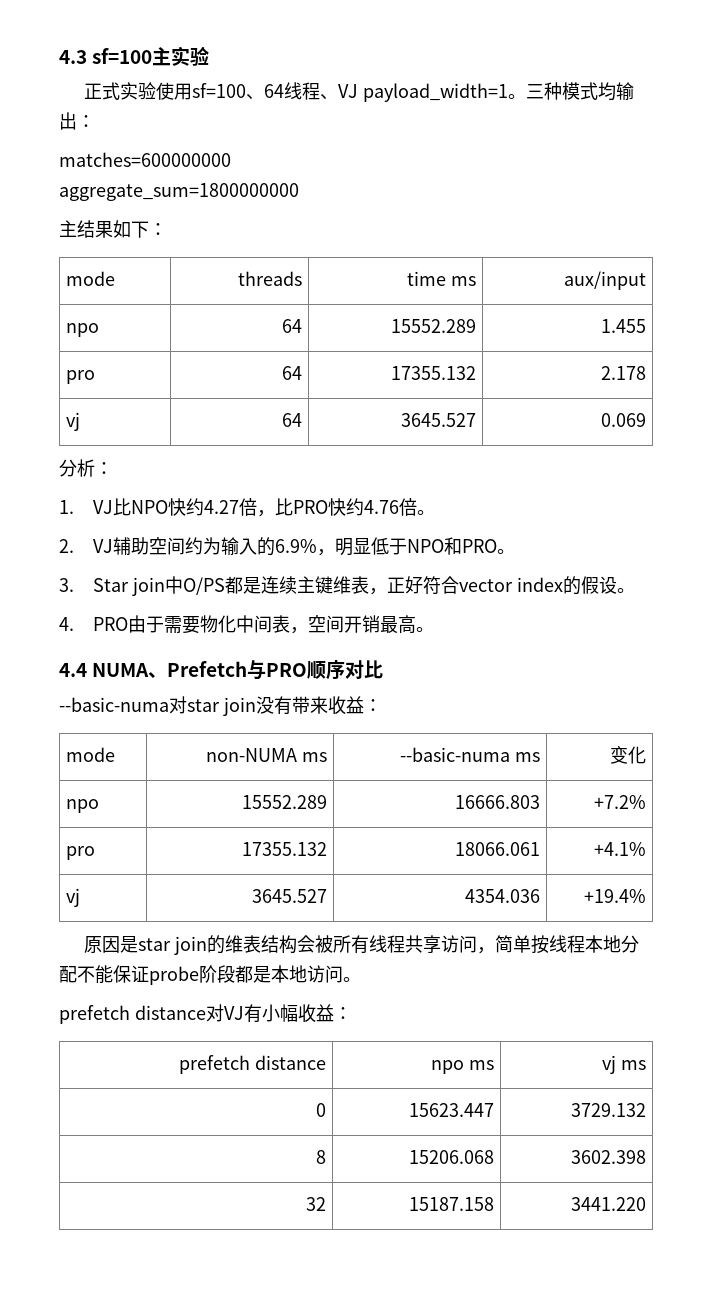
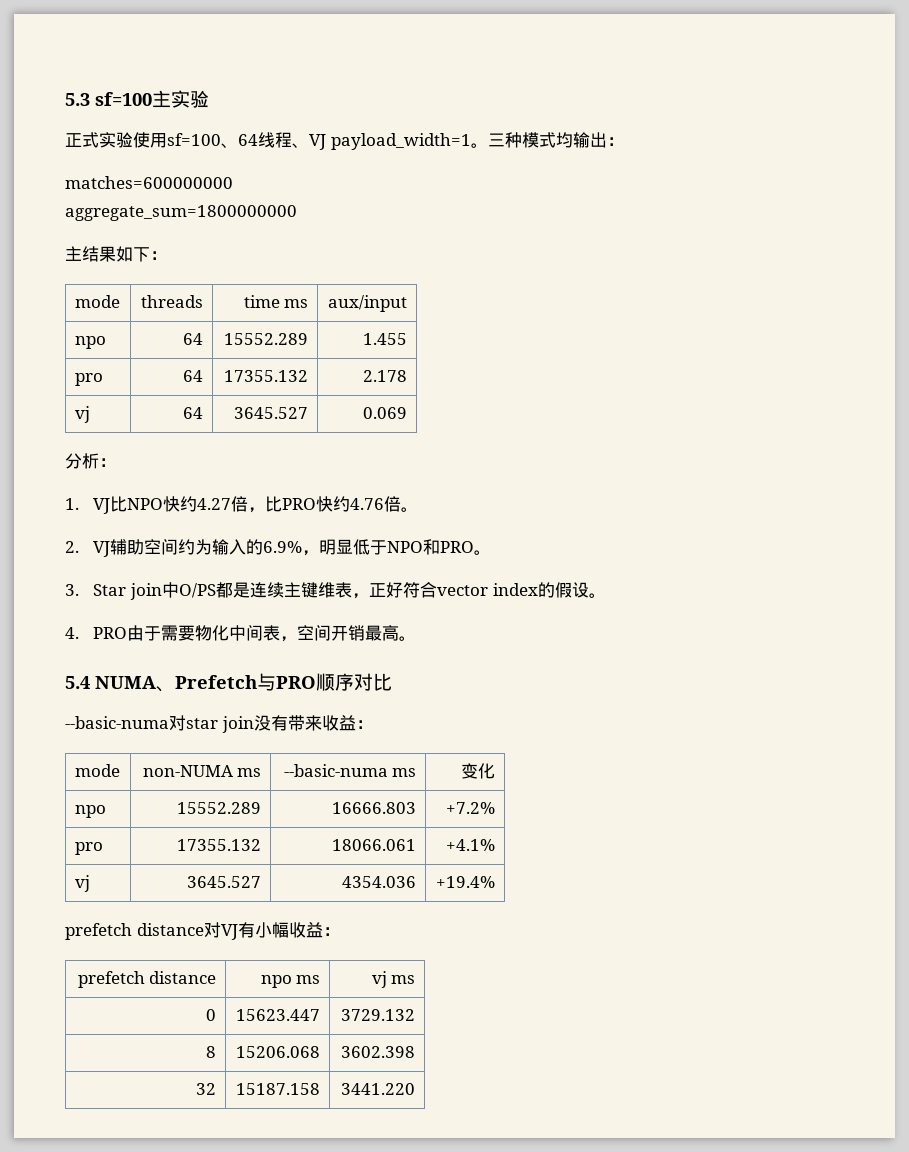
[59,50,87,64] 4.3 -> [65,93,90,106] 5.3
[59,663,87,677] 4.4 -> [65,676,90,689] 5.4
[84,935,639,955] [59,965,361,985] // 原因是star join的维表结构会被所有线程共享访问，简单按线程本地分配不能保证probe阶段都是本地访问。 -> (496, 882) none

